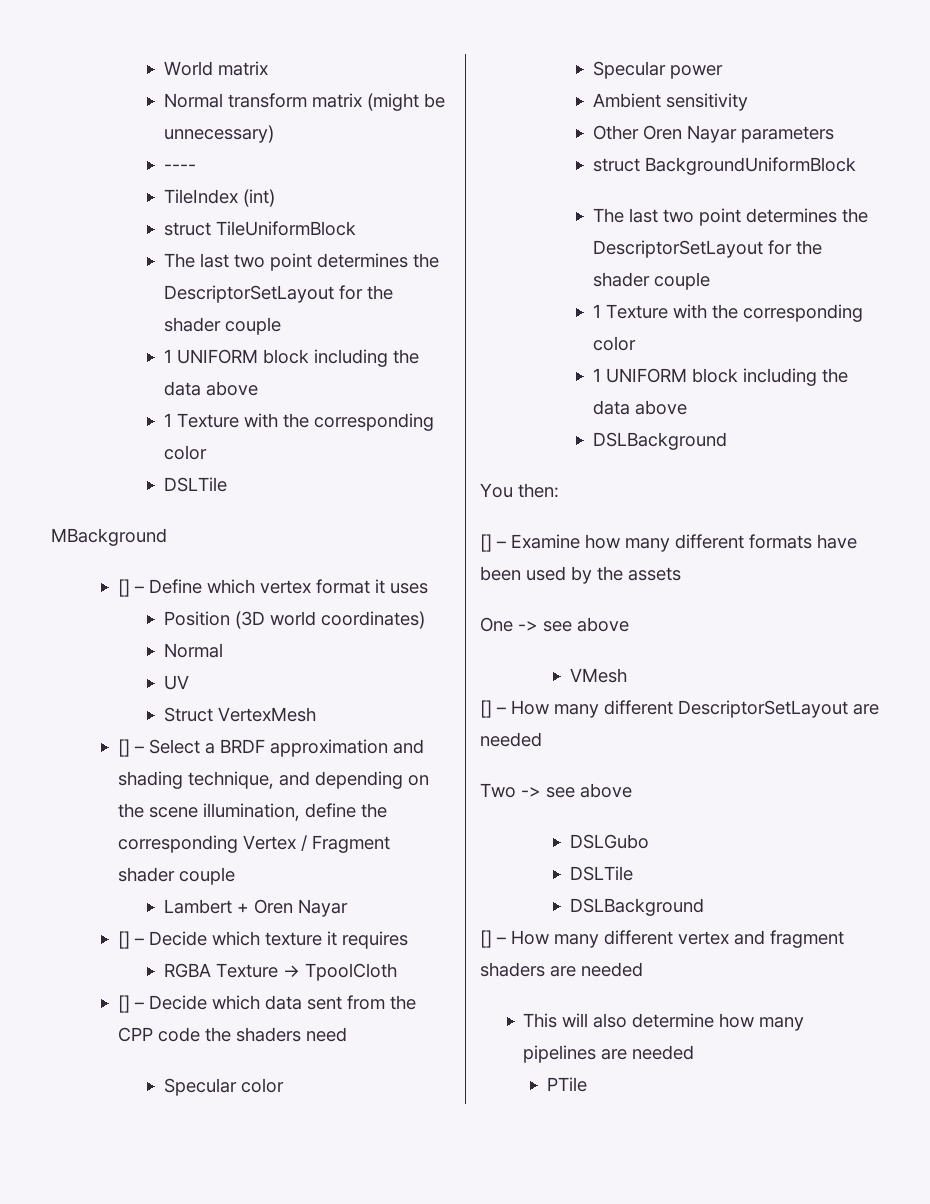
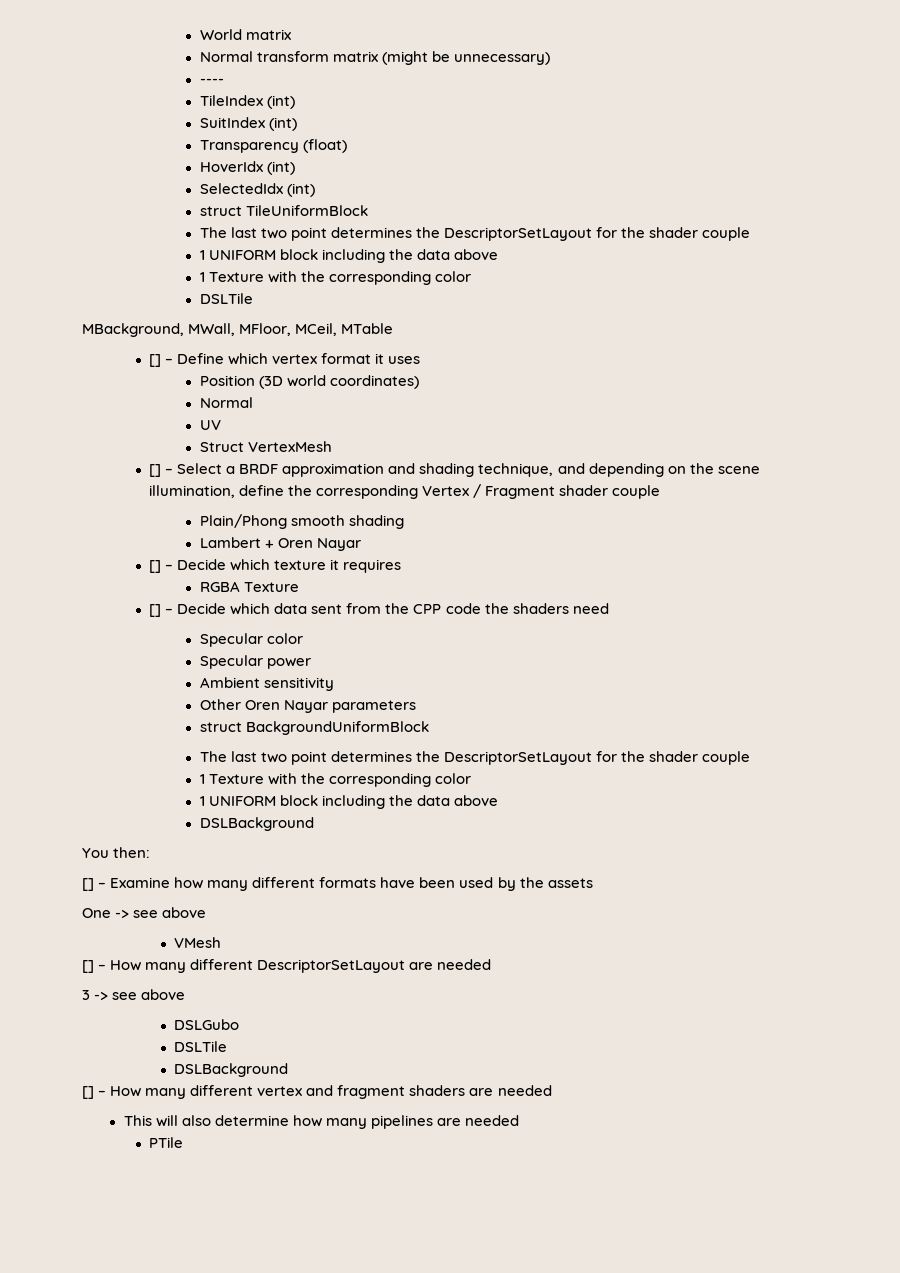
(275, 198) none -> [199,117,297,131] [199,139,347,153] [199,161,295,175] [199,183,315,197] // SuitIndex (int) // Transparency (float) // HoverIdx (int) // SelectedIdx (int)
[51,528,167,546] MBackground -> [82,323,394,337] MBackground, MWall, MFloor, MCeil, MTable
(235, 876) none -> [199,514,404,529] // Plain/Phong smooth shading
[282,963,397,981] → TpoolCloth -> (299, 587) none
[480,783,516,798] Two -> [82,990,90,1000] 3

